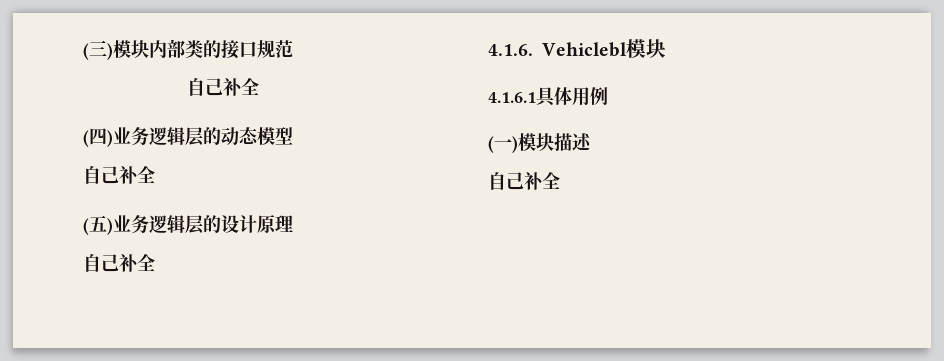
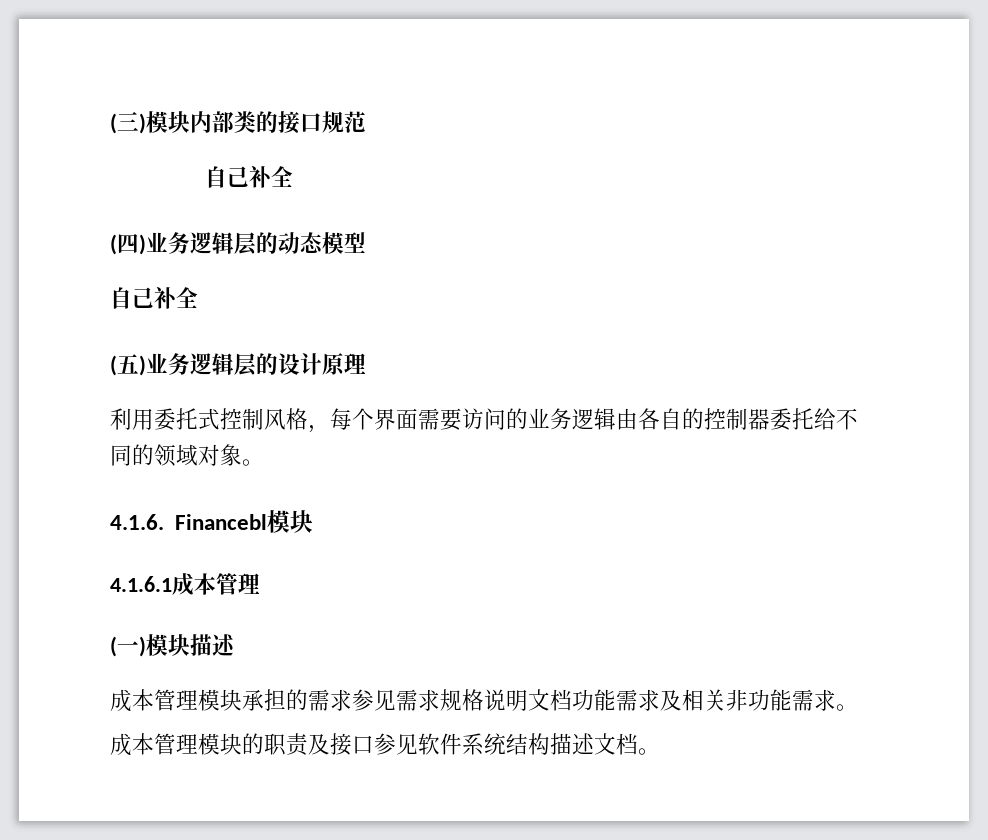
[83,254,155,272] 自己补全 -> [110,408,858,433] [110,444,264,467] 利用委托式控制风格，每个界面需要访问的业务逻辑由各自的控制器委托给不同的领域对象。
[542,42,627,57] Vehiclebl -> [174,514,267,530] Financebl
[536,87,608,107] 具体用例 -> [172,573,260,596] 成本管理
[488,172,560,190] 自己补全 -> [110,689,858,712] [110,733,660,756] 成本管理模块承担的需求参见需求规格说明文档功能需求及相关非功能需求。 // 成本管理模块的职责及接口参见软件系统结构描述文档。

